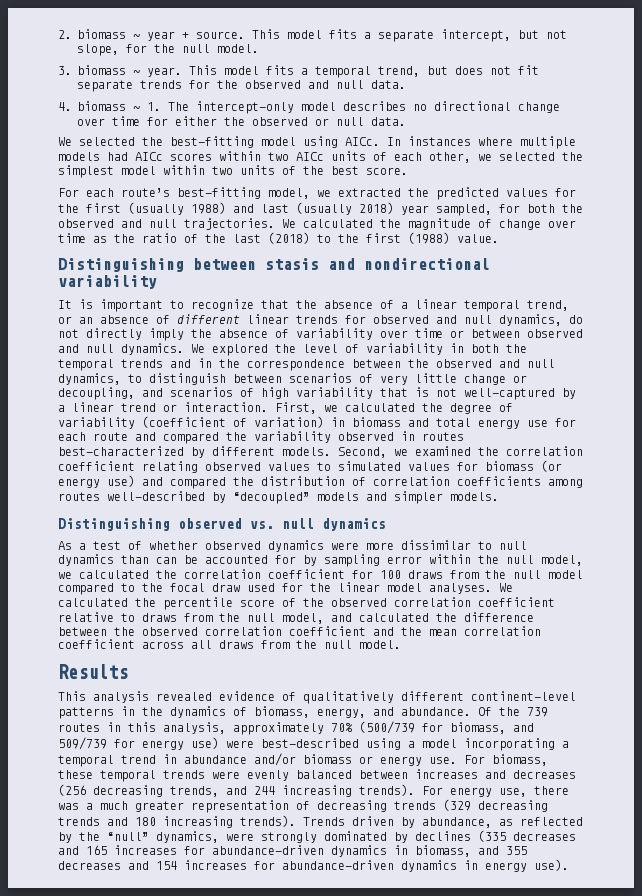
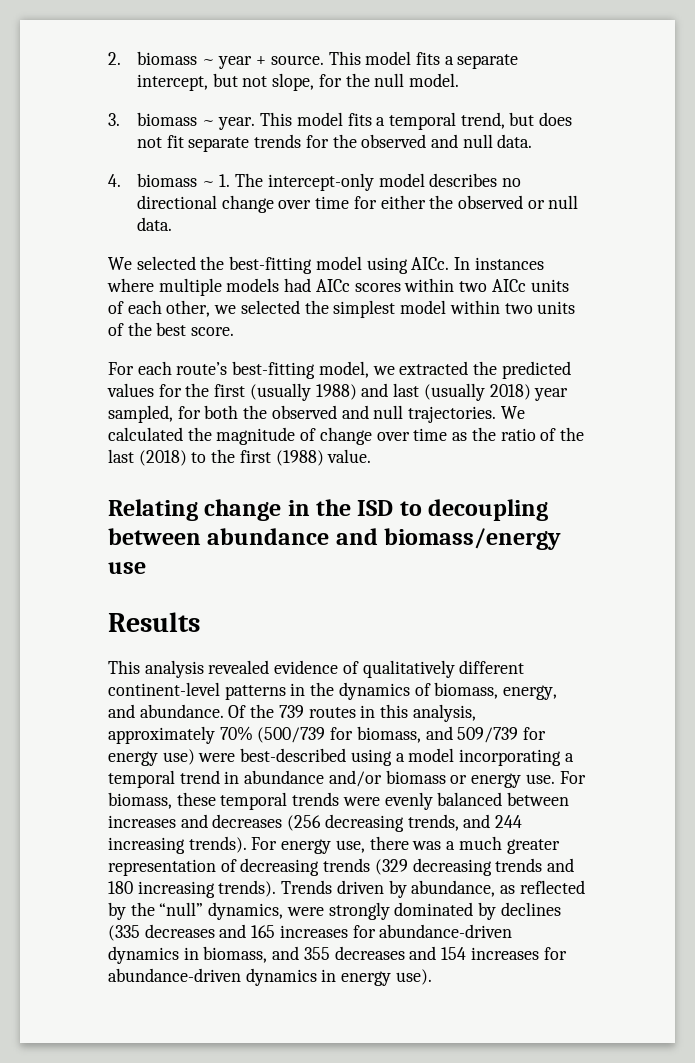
[58,258,490,272] [58,275,157,289] [58,299,569,312] [58,314,583,326] [58,328,583,341] [58,343,527,356] [58,358,555,371] [58,373,527,385] [58,387,576,400] [58,402,513,414] [58,416,576,429] [58,431,464,444] [58,446,583,458] [58,460,562,473] [58,475,583,489] [58,491,499,504] [58,518,386,531] [58,540,527,552] [58,554,583,567] [58,569,583,579] [58,582,513,595] [58,597,555,610] [58,612,534,624] [58,626,541,636] [58,639,401,649] Distinguishing between stasis and nondirectional variability // It is important to recognize that the absence of a linear temporal trend, or an absence of different linear trends for observed and null dynamics, do not directly imply the absence of variability over time or between observed and null dynamics. We explored the level of variability in both the temporal trends and in the correspondence between the observed and null dynamics, to distinguish between scenarios of very little change or decoupling, and scenarios of high variability that is not well-captured by a linear trend or interaction. First, we calculated the degree of variability (coefficient of variation) in biomass and total energy use for each route and compared the variability observed in routes best-characterized by different models. Second, we examined the correlation coefficient relating observed values to simulated values for biomass (or energy use) and compared the distribution of correlation coefficients among routes well-described by “decoupled” models and simpler models. // Distinguishing observed vs. null dynamics // As a test of whether observed dynamics were more dissimilar to null dynamics than can be accounted for by sampling error within the null model, we calculated the correlation coefficient for 100 draws from the null model compared to the focal draw used for the linear model analyses. We calculated the percentile score of the observed correlation coefficient relative to draws from the null model, and calculated the difference between the observed correlation coefficient and the mean correlation coefficient across all draws from the null model. -> [108,499,549,521] [108,528,562,550] [108,562,146,574] Relating change in the ISD to decoupling between abundance and biomass/energy use

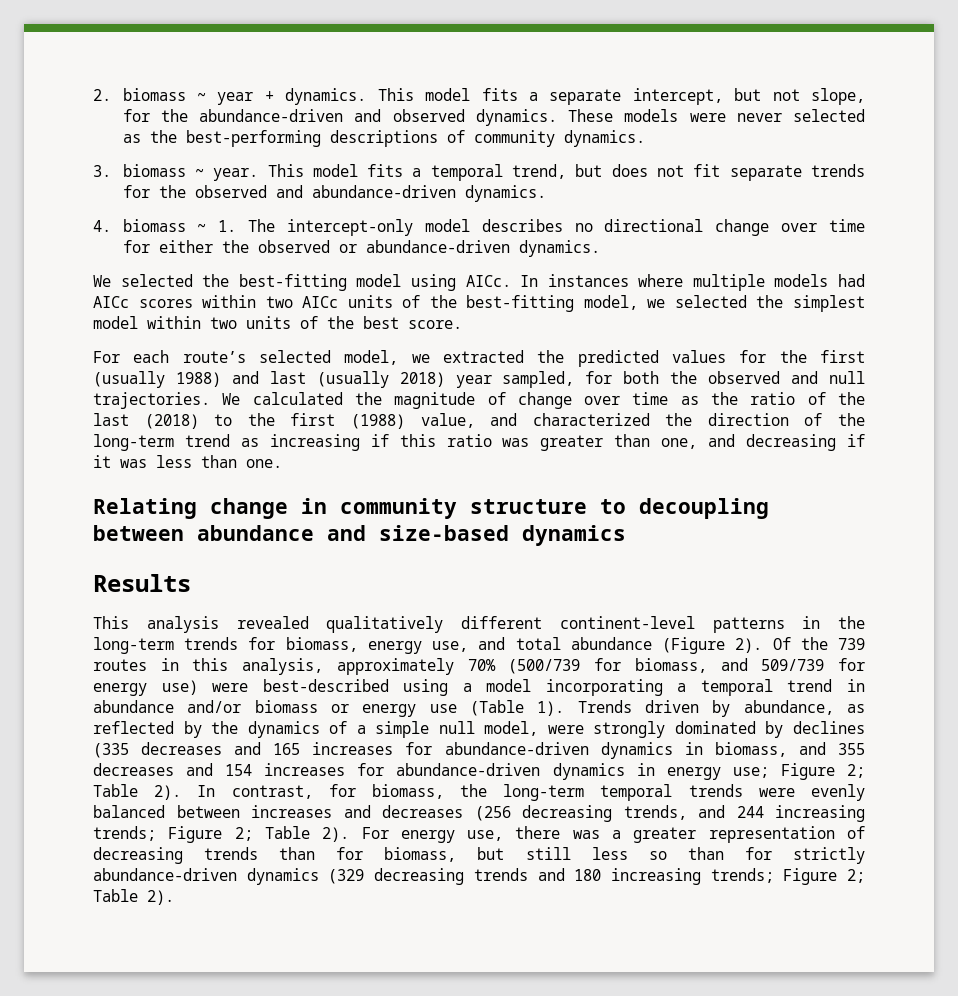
[270,55,324,65] source. -> [285,88,367,105] dynamics.
[374,73,460,87] null model. -> [199,109,865,126] [122,130,645,147] abundance-driven and observed dynamics. These models were never selected as the best-performing descriptions of community dynamics.
[462,134,533,148] null data. -> [311,185,546,202] abundance-driven dynamics.
[548,195,579,209] [136,217,172,231] null data. -> [365,240,600,257] abundance-driven dynamics.
[127,300,211,317] each other, -> [429,295,638,312] the best-fitting model,
[232,361,316,379] best-fitting -> [259,350,331,363] selected
[327,449,372,463] value. -> [420,413,866,428] [93,434,865,451] [93,455,282,468] value, and characterized the direction of the long-term trend as increasing if this ratio was greater than one, and decreasing if it was less than one.
[316,499,394,516] the ISD -> [340,498,587,519] community structure
[384,528,562,550] [108,562,146,574] biomass/energy use -> [379,525,626,546] size-based dynamics
[274,660,359,674] evidence of -> (309, 622) none
[338,682,558,700] [108,704,224,718] dynamics of biomass, energy, and abundance. -> [93,637,763,654] long-term trends for biomass, energy use, and total abundance (Figure 2).
[525,771,586,784] [108,792,570,810] [108,814,523,832] [108,836,560,854] [108,858,575,876] [108,880,277,898] use. For biomass, these temporal trends were evenly balanced between increases and decreases (256 decreasing trends, and 244 increasing trends). For energy use, there was a much greater representation of decreasing trends (329 decreasing trends and 180 increasing trends). -> [429,700,565,716] use (Table 1).
[159,902,284,920] “null” dynamics, -> [247,721,539,738] dynamics of a simple null model,
[395,969,432,985] use). -> [732,763,866,780] [93,784,865,801] [93,805,865,822] [93,826,865,843] [93,847,866,864] [93,868,866,885] [93,889,174,905] use; Figure 2; Table 2). In contrast, for biomass, the long-term temporal trends were evenly balanced between increases and decreases (256 decreasing trends, and 244 increasing trends; Figure 2; Table 2). For energy use, there was a greater representation of decreasing trends than for biomass, but still less so than for strictly abundance-driven dynamics (329 decreasing trends and 180 increasing trends; Figure 2; Table 2).

